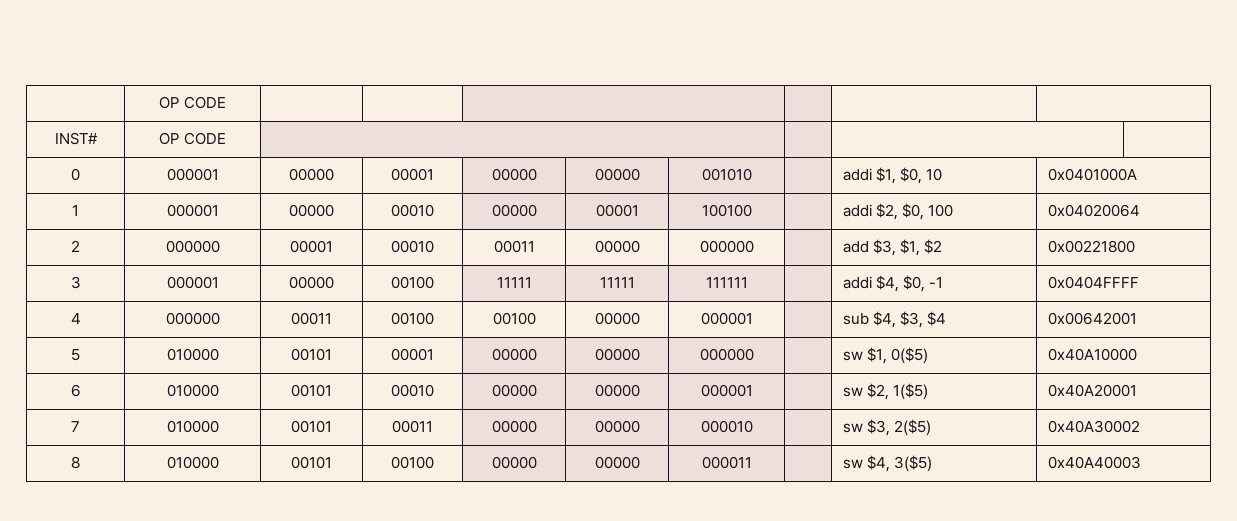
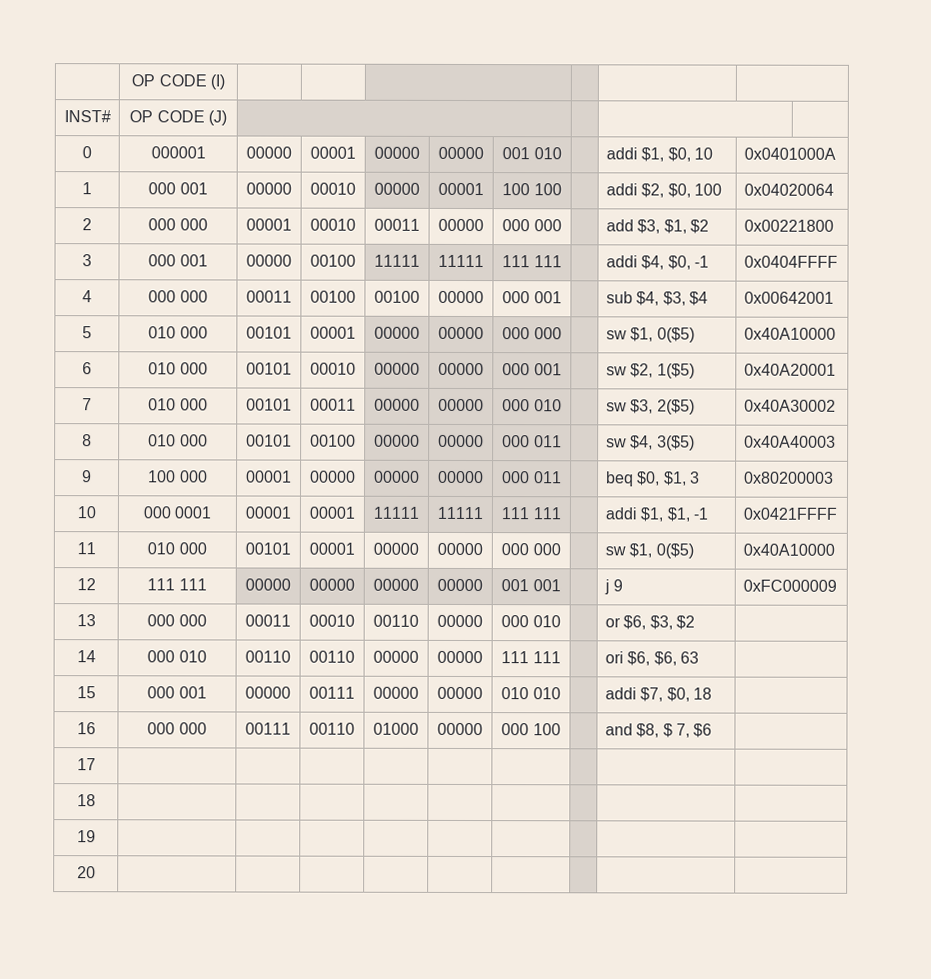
[159,96,226,109] | OP CODE -> [131,74,225,90] | OP CODE (I)
(226, 138) none -> [207,110,227,126] (J)
[701,168,752,181] 001010 -> [502,147,562,160] 001 010
[166,204,219,217] 000001 -> [148,182,208,195] 000 001
[701,204,752,217] 100100 -> [502,183,562,196] 100 100
[165,240,220,253] 000000 -> [148,218,208,231] 000 000
[699,240,754,253] 000000 -> [502,219,562,232] 000 000
[166,276,219,289] 000001 -> [148,254,208,267] 000 001
[705,277,748,288] 111111 -> [502,255,562,268] 111 111
[165,312,220,325] 000000 -> [148,290,208,303] 000 000
[700,312,753,325] 000001 -> [502,291,562,304] 000 001
[166,348,219,361] [291,348,332,361] [391,348,435,361] [491,348,537,361] [594,348,640,361] [699,348,754,361] 010000 | 00101 | 00001 | 00000 | 00000 | 000000 -> [148,326,208,339] [246,326,292,339] [310,326,356,339] [374,326,420,339] [438,326,484,340] [502,327,562,340] 010 000 | 00101 | 00001 | 00000 | 00000 | 000 000
[166,384,219,397] 010000 -> [148,362,208,375] 010 000
[700,384,753,397] 000001 -> [502,363,562,376] 000 001
[166,420,219,433] 010000 -> [148,398,208,411] 010 000
[700,420,753,433] 000010 -> [502,399,562,412] 000 010
[166,456,219,469] 010000 -> [148,434,208,447] 010 000
[701,456,752,469] 000011 -> [502,435,562,448] 000 011
(1141, 462) none -> [82,470,92,483] [148,470,208,483] [246,470,292,483] [310,470,356,483] [374,470,420,483] [438,470,484,484] [502,471,562,484] [605,471,700,487] [743,471,834,484] [76,506,96,519] [142,506,212,519] [245,506,291,519] [309,506,355,519] [373,506,419,519] [437,506,483,520] [501,507,561,520] [604,507,708,522] [742,507,837,520] [76,542,96,555] [147,542,207,555] [245,542,291,555] [309,542,355,555] [373,542,419,555] [437,542,483,556] [501,543,561,556] [604,543,694,559] [742,543,835,556] [76,578,96,591] [147,578,207,591] [245,578,291,591] [309,578,355,591] [373,578,419,591] [437,578,483,592] [501,579,561,592] [603,579,624,595] [742,579,837,592] [76,614,96,627] [147,614,207,627] [245,614,291,627] [309,614,355,627] [373,614,419,627] [437,614,483,628] [501,615,561,628] [604,615,695,630] [76,650,96,663] [147,650,207,663] [245,650,291,663] [309,650,355,663] [373,650,419,663] [437,650,483,664] [501,651,561,664] [604,651,699,666] [76,686,96,699] [147,686,207,699] [245,686,291,699] [309,686,355,699] [373,686,419,699] [437,686,483,700] [501,687,561,700] [604,687,712,702] [76,722,96,735] [147,722,207,735] [245,722,291,735] [309,722,355,735] [373,722,419,735] [437,722,483,736] [501,723,561,736] [604,723,713,738] [76,758,96,771] [76,794,96,807] [76,830,96,843] [76,866,96,879] // 9 | 100 000 | 00001 | 00000 | 00000 | 00000 | 000 011 | | beq $0, $1, 3 | 0x80200003 // 10 | 000 0001 | 00001 | 00001 | 11111 | 11111 | 111 111 | | addi $1, $1, -1 | 0x0421FFFF // 11 | 010 000 | 00101 | 00001 | 00000 | 00000 | 000 000 | | sw $1, 0($5) | 0x40A10000 // 12 | 111 111 | 00000 | 00000 | 00000 | 00000 | 001 001 | | j 9 | 0xFC000009 // 13 | 000 000 | 00011 | 00010 | 00110 | 00000 | 000 010 | | or $6, $3, $2 | // 14 | 000 010 | 00110 | 00110 | 00000 | 00000 | 111 111 | | ori $6, $6, 63 | // 15 | 000 001 | 00000 | 00111 | 00000 | 00000 | 010 010 | | addi $7, $0, 18 | // 16 | 000 000 | 00111 | 00110 | 01000 | 00000 | 000 100 | | and $8, $ 7, $6 | // 17 | | | | | | | | | // 18 | | | | | | | | | // 19 | | | | | | | | | // 20 | | | | | | | | |

